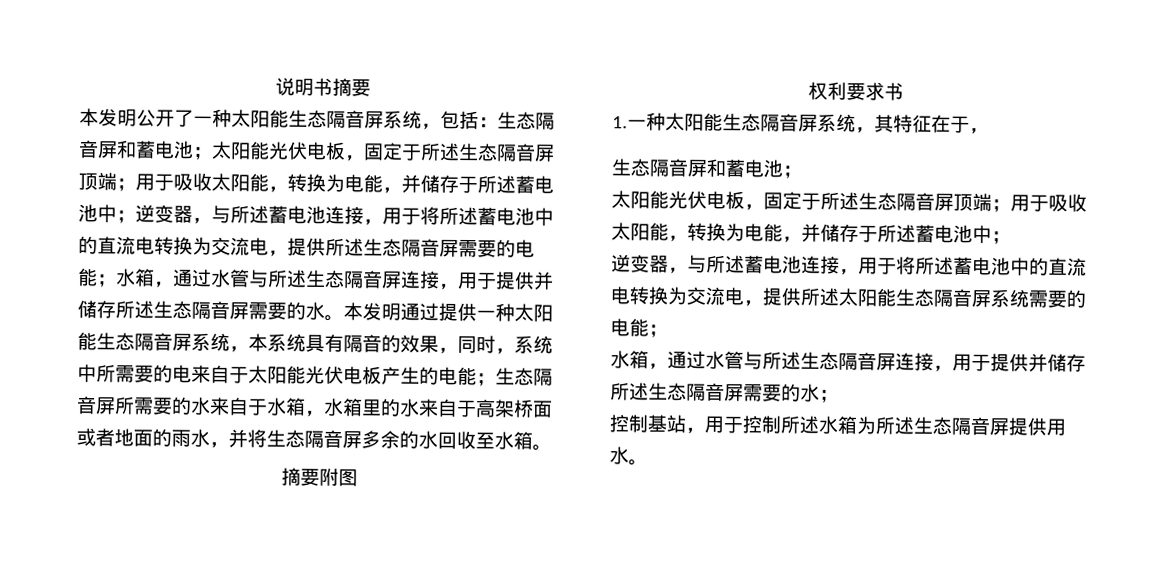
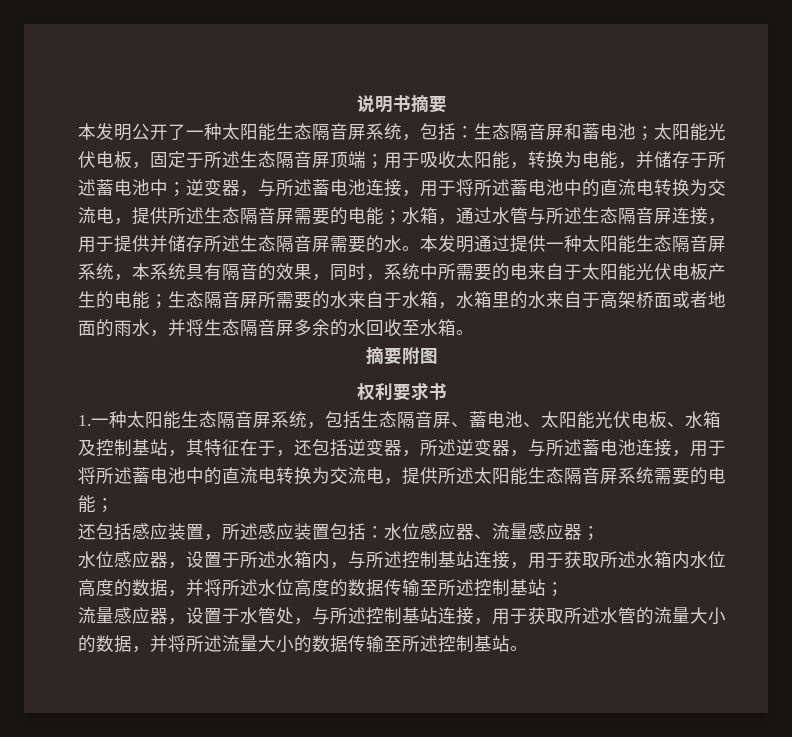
[874,114,989,135] [611,158,802,179] [611,190,1087,213] [611,222,1011,245] 其特征在于， // 生态隔音屏和蓄电池； // 太阳能光伏电板，固定于所述生态隔音屏顶端；用于吸收太阳能，转换为电能，并储存于所述蓄电池中； // -> [325,411,721,429] [78,439,456,457] 包括生态隔音屏、蓄电池、太阳能光伏电板、水箱及控制基站，其特征在于，还包括逆变器，所述
[610,350,1086,372] [610,382,839,403] [609,414,1066,436] [609,446,629,465] 水箱，通过水管与所述生态隔音屏连接，用于提供并储存所述生态隔音屏需要的水； // 控制基站，用于控制所述水箱为所述生态隔音屏提供用水 -> [78,523,600,541] [78,551,726,569] [78,579,564,597] [78,607,726,625] [78,635,510,653] 还包括感应装置，所述感应装置包括：水位感应器、流量感应器； // 水位感应器，设置于所述水箱内，与所述控制基站连接，用于获取所述水箱内水位高度的数据，并将所述水位高度的数据传输至所述控制基站； // 流量感应器，设置于水管处，与所述控制基站连接，用于获取所述水管的流量大小的数据，并将所述流量大小的数据传输至所述控制基站

